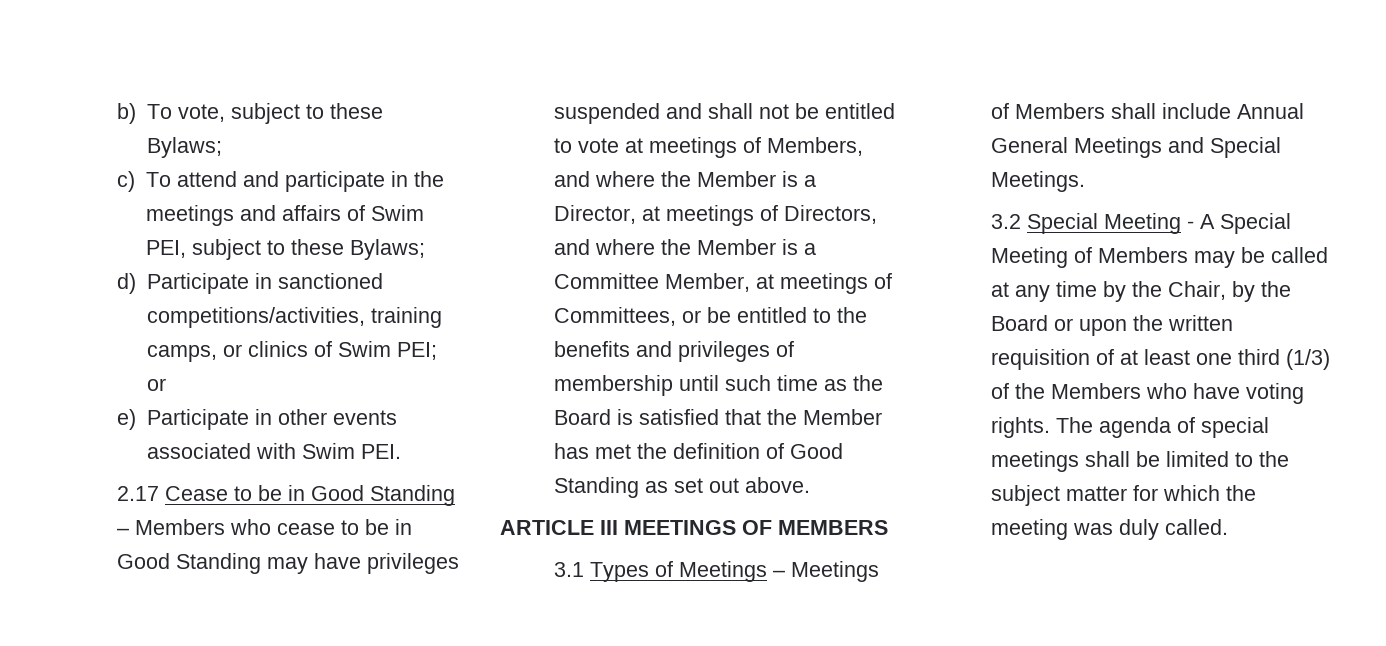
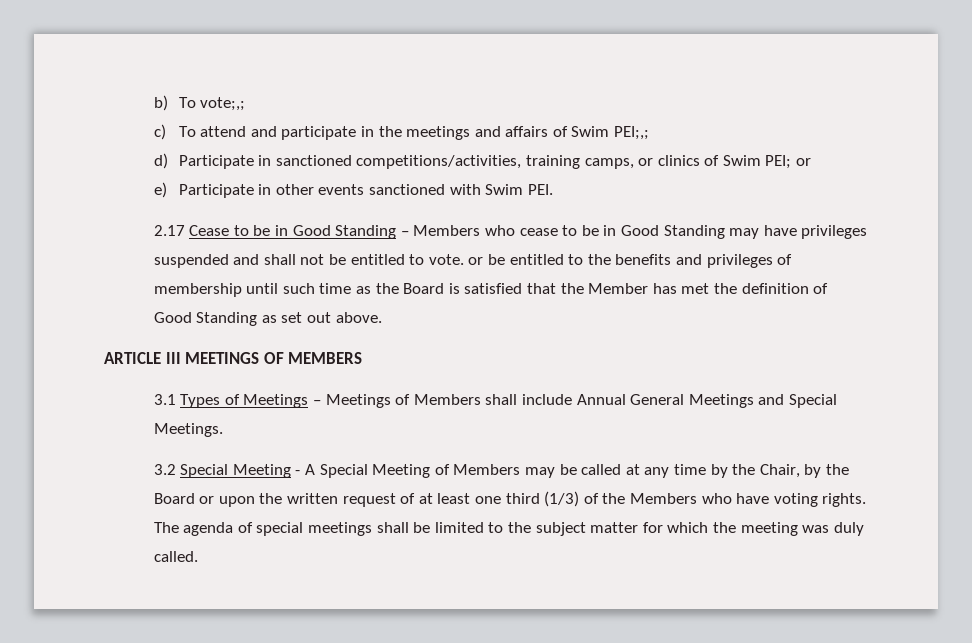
[177,103,383,124] [146,137,222,158] vote, subject to these Bylaws; -> [200,97,246,111] vote;,;
[145,239,425,260] PEI, subject to these Bylaws; -> [614,126,650,140] PEI;,;
[146,443,251,459] associated -> [368,184,445,195] sanctioned
[578,137,864,158] [554,171,817,187] [554,205,878,226] [554,239,817,255] [554,273,893,294] [554,307,677,326] vote at meetings of Members, and where the Member is a Director, at meetings of Directors, and where the Member is a Committee Member, at meetings of Committees, -> [428,254,464,265] vote.
[991,349,1091,370] requisition -> [342,493,396,507] request

